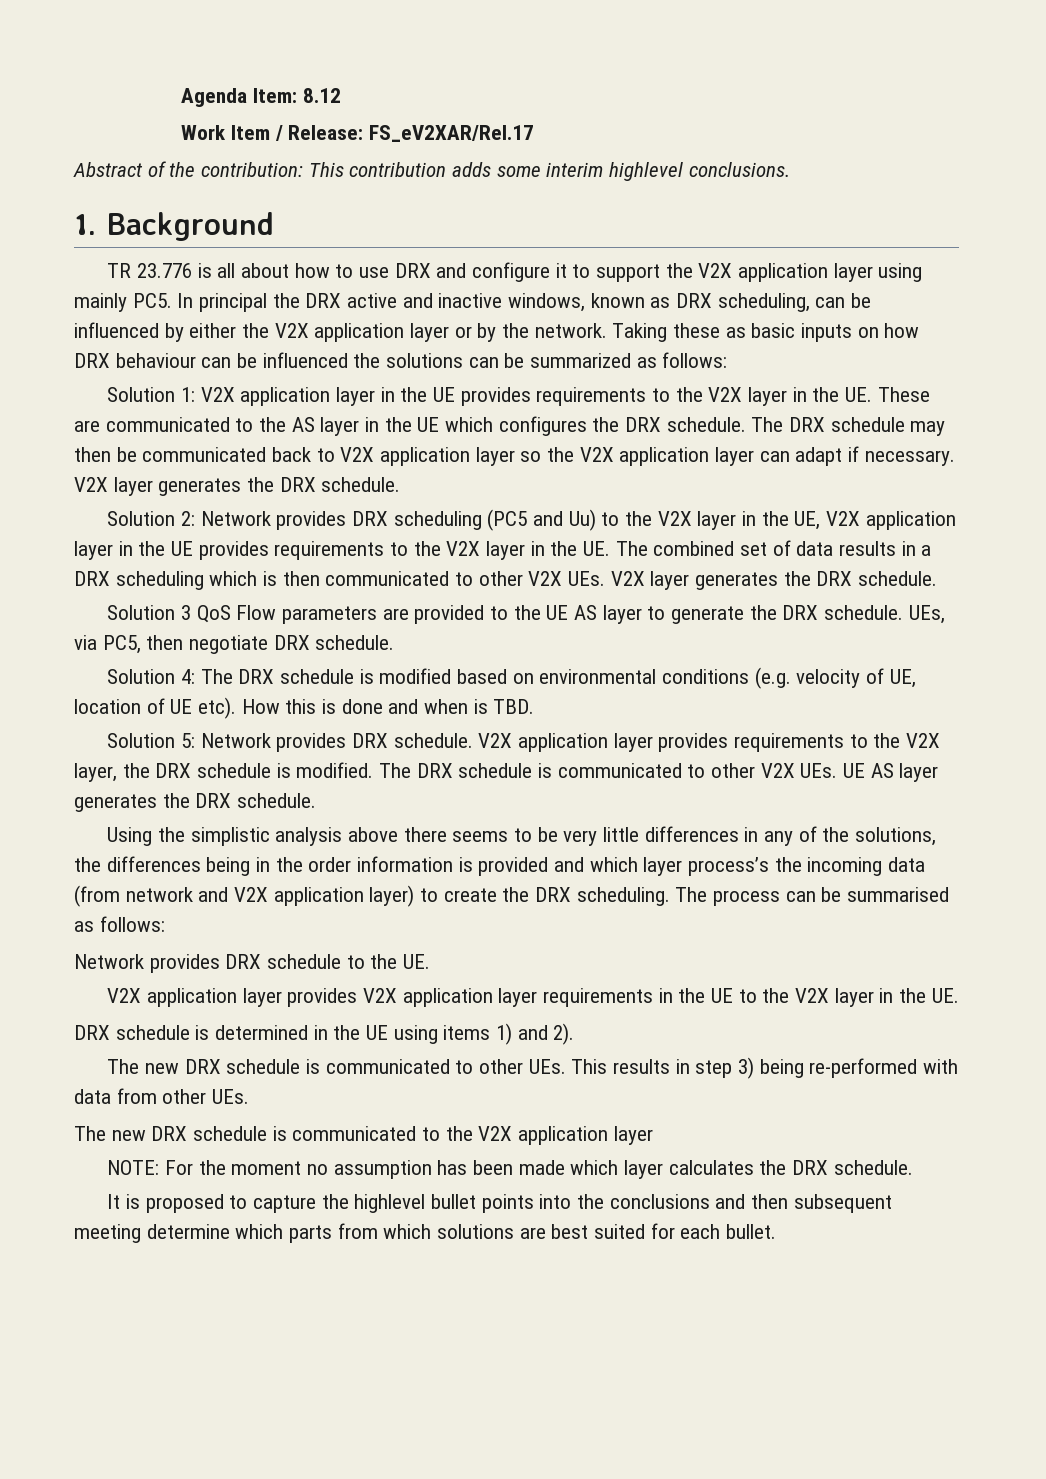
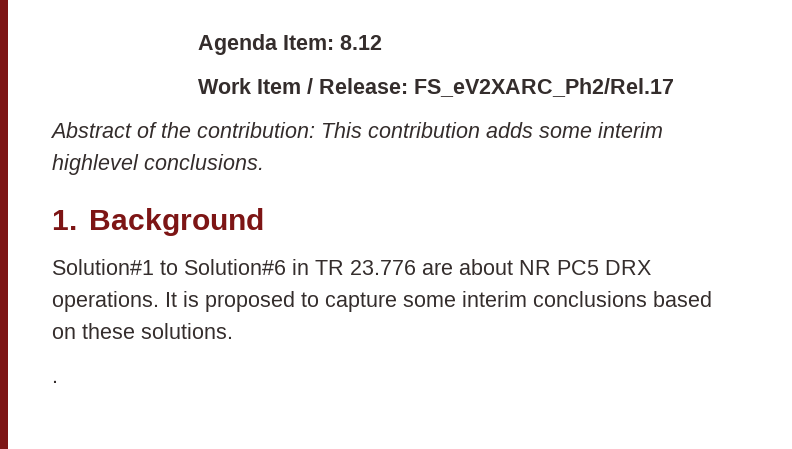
[369,125,535,142] FS_eV2XAR/Rel.17 -> [413,78,674,97] FS_eV2XARC_Ph2/Rel.17
[107,262,923,282] [74,293,872,312] [74,322,920,342] [74,352,728,368] [107,387,930,406] [74,416,946,436] [74,446,955,466] [74,477,401,496] [107,509,956,531] [74,540,932,560] [74,571,938,590] [107,605,945,624] [74,635,395,654] [107,667,916,689] [74,697,535,719] [107,733,940,752] [74,762,939,782] [74,793,317,812] [107,826,936,846] [74,856,926,876] [74,885,950,907] [74,916,165,932] [74,954,431,973] [107,988,959,1007] [74,1023,575,1045] [107,1057,958,1079] [74,1088,250,1104] [74,1126,653,1145] [107,1160,913,1179] TR 23.776 is all about how to use DRX and configure it to support the V2X application layer using mainly PC5. In principal the DRX active and inactive windows, known as DRX scheduling, can be influenced by either the V2X application layer or by the network. Taking these as basic inputs on how DRX behaviour can be influenced the solutions can be summarized as follows: // Solution 1: V2X application layer in the UE provides requirements to the V2X layer in the UE. These are communicated to the AS layer in the UE which configures the DRX schedule. The DRX schedule may then be communicated back to V2X application layer so the V2X application layer can adapt if necessary. V2X layer generates the DRX schedule. // Solution 2: Network provides DRX scheduling (PC5 and Uu) to the V2X layer in the UE, V2X application layer in the UE provides requirements to the V2X layer in the UE. The combined set of data results in a DRX scheduling which is then communicated to other V2X UEs. V2X layer generates the DRX schedule. // Solution 3 QoS Flow parameters are provided to the UE AS layer to generate the DRX schedule. UEs, via PC5, then negotiate DRX schedule. // Solution 4: The DRX schedule is modified based on environmental conditions (e.g. velocity of UE, location of UE etc). How this is done and when is TBD. // Solution 5: Network provides DRX schedule. V2X application layer provides requirements to the V2X layer, the DRX schedule is modified. The DRX schedule is communicated to other V2X UEs. UE AS layer generates the DRX schedule. // Using the simplistic analysis above there seems to be very little differences in any of the solutions, the differences being in the order information is provided and which layer process’s the incoming data (from network and V2X application layer) to create the DRX scheduling. The process can be summarised as follows: // Network provides DRX schedule to the UE. // V2X application layer provides V2X application layer requirements in the UE to the V2X layer in the UE. // DRX schedule is determined in the UE using items 1) and 2). // The new DRX schedule is communicated to other UEs. This results in step 3) being re-performed with data from other UEs. // The new DRX schedule is communicated to the V2X application layer // NOTE: For the moment no assumption has been made which layer calculates the DRX schedule. // -> [52,259,651,275] [52,291,159,312] Solution#1 to Solution#6 in TR 23.776 are about NR PC5 DRX operations.
[321,1194,892,1213] [74,1223,777,1243] the highlevel bullet points into the conclusions and then subsequent meeting determine which parts from which solutions are best suited for each bullet. -> [403,291,712,307] [52,323,233,339] [52,380,58,383] some interim conclusions based on these solutions. // .

